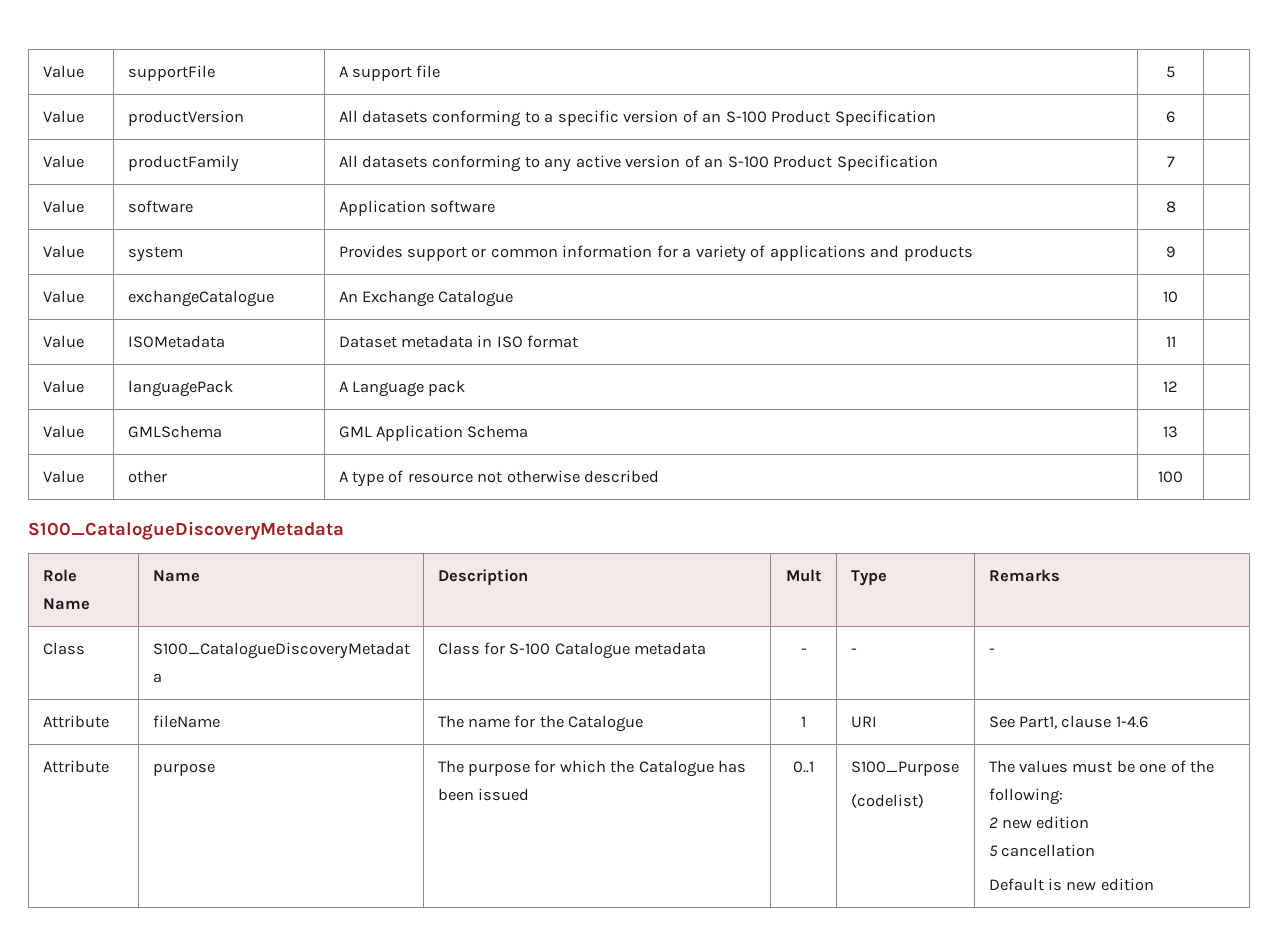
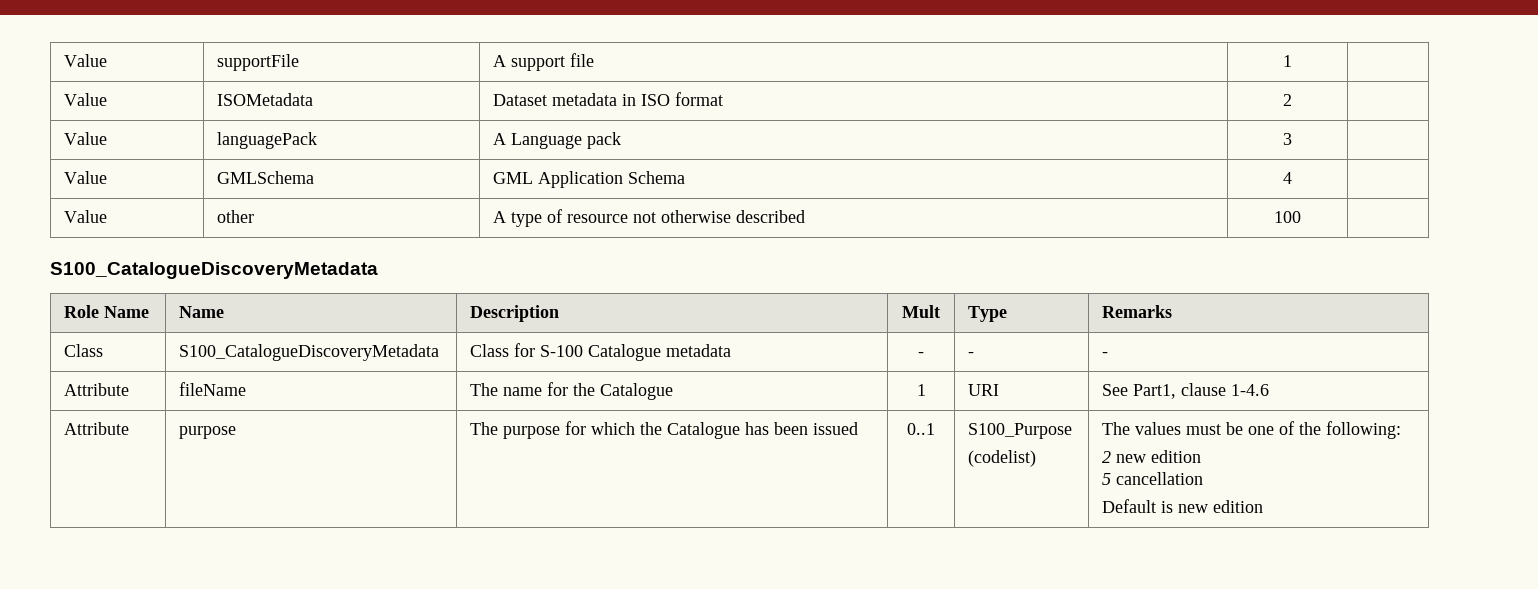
[1166,66,1175,78] [42,110,84,123] [127,110,244,126] [338,110,936,127] [1166,111,1175,123] [42,155,84,168] [127,155,239,172] [338,155,938,172] [1166,156,1175,167] [42,200,84,213] [127,200,193,213] [338,200,495,216] [1165,201,1176,213] [42,245,84,258] [127,246,183,262] [338,245,973,262] [1165,246,1176,258] [42,290,84,303] [127,290,274,307] [338,290,514,307] [1163,291,1178,303] 5 | // Value | productVersion | All datasets conforming to a specific version of an S-100 Product Specification | 6 | // Value | productFamily | All datasets conforming to any active version of an S-100 Product Specification | 7 | // Value | software | Application software | 8 | // Value | system | Provides support or common information for a variety of applications and products | 9 | // Value | exchangeCatalogue | An Exchange Catalogue | 10 -> [1283,55,1292,67] 1
[1165,336,1176,347] 11 -> [1283,94,1292,106] 2
[1163,381,1178,392] 12 -> [1283,133,1292,145] 3
[1163,426,1178,438] 13 -> [1283,172,1292,184] 4

